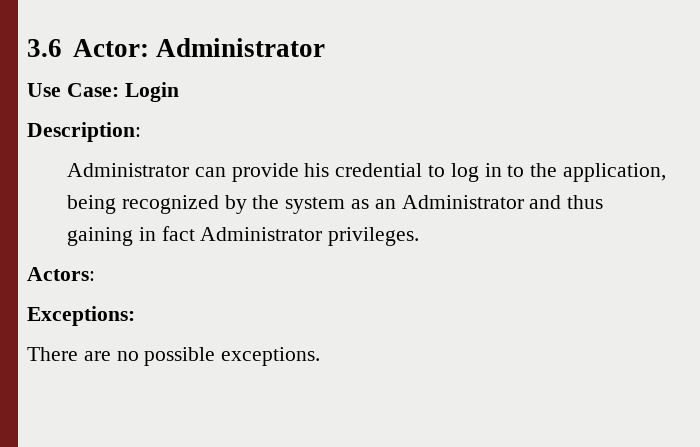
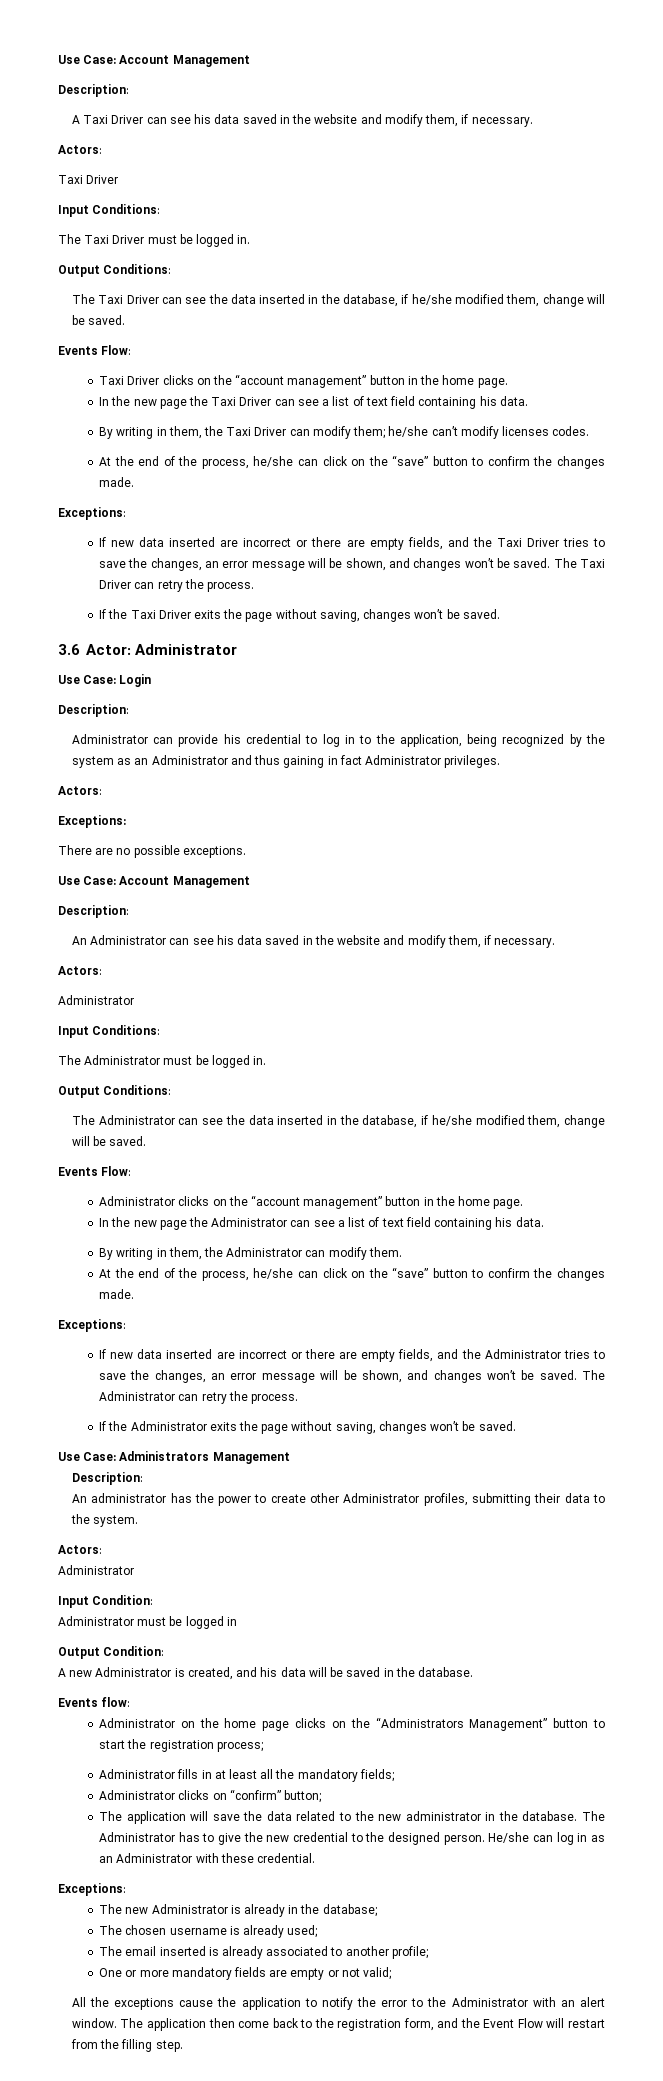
(27, 48) none -> [58,55,250,67] [58,84,129,97] [71,114,533,127] [58,145,102,154] [58,175,119,184] [58,204,161,217] [58,234,251,247] [58,264,172,277] [71,294,606,307] [71,315,126,325] [58,345,132,355] [99,374,508,388] [99,396,528,409] [99,426,590,439] [99,455,606,469] [99,477,135,487] [58,507,126,520] [99,537,606,550] [99,558,605,571] [99,579,254,592] [99,609,500,622] Use Case: Account Management // Description: // A Taxi Driver can see his data saved in the website and modify them, if necessary. // Actors: // Taxi Driver // Input Conditions: // The Taxi Driver must be logged in. // Output Conditions: // The Taxi Driver can see the data inserted in the database, if he/she modified them, change will be saved. // Events Flow: // Taxi Driver clicks on the “account management” button in the home page. // In the new page the Taxi Driver can see a list of text field containing his data. // By writing in them, the Taxi Driver can modify them; he/she can’t modify licenses codes. // At the end of the process, he/she can click on the “save” button to confirm the changes made. // Exceptions: // If new data inserted are incorrect or there are empty fields, and the Taxi Driver tries to save the changes, an error message will be shown, and changes won’t be saved. The Taxi Driver can retry the process. // If the Taxi Driver exits the page without saving, changes won’t be saved. //
(321, 356) none -> [58,876,250,888] [58,905,129,918] [71,935,556,948] [58,966,102,975] [58,995,134,1005] [58,1025,161,1038] [58,1055,267,1068] [58,1085,172,1098] [71,1115,605,1128] [71,1136,147,1146] [58,1166,132,1176] [99,1195,524,1209] [99,1217,544,1230] [99,1247,402,1260] [99,1267,606,1281] [99,1289,135,1299] [58,1319,126,1332] [99,1349,605,1362] [99,1370,606,1383] [99,1391,298,1404] [99,1421,516,1434] [58,1451,290,1464] [71,1472,143,1485] [71,1493,605,1506] [70,1514,139,1527] [58,1545,102,1554] [58,1565,134,1575] [58,1595,154,1608] [58,1616,237,1629] [58,1646,165,1659] [58,1667,474,1680] [58,1697,131,1707] [99,1717,605,1731] [99,1739,263,1752] [99,1769,394,1782] [99,1789,321,1803] [99,1811,606,1824] [99,1832,606,1845] [99,1853,315,1863] [58,1883,126,1896] [99,1904,377,1917] [99,1925,318,1938] [99,1946,428,1959] [99,1967,392,1980] [71,1997,606,2010] [71,2018,605,2031] [70,2039,183,2052] // Use Case: Account Management // Description: // An Administrator can see his data saved in the website and modify them, if necessary. // Actors: // Administrator // Input Conditions: // The Administrator must be logged in. // Output Conditions: // The Administrator can see the data inserted in the database, if he/she modified them, change will be saved. // Events Flow: // Administrator clicks on the “account management” button in the home page. // In the new page the Administrator can see a list of text field containing his data. // By writing in them, the Administrator can modify them. // At the end of the process, he/she can click on the “save” button to confirm the changes made. // Exceptions: // If new data inserted are incorrect or there are empty fields, and the Administrator tries to save the changes, an error message will be shown, and changes won’t be saved. The Administrator can retry the process. // If the Administrator exits the page without saving, changes won’t be saved. // Use Case: Administrators Management // Description: // An administrator has the power to create other Administrator profiles, submitting their data to the system. // Actors: // Administrator // Input Condition: // Administrator must be logged in // Output Condition: // A new Administrator is created, and his data will be saved in the database. // Events flow: // Administrator on the home page clicks on the “Administrators Management” button to start the registration process; // Administrator fills in at least all the mandatory fields; // Administrator clicks on “confirm” button; // The application will save the data related to the new administrator in the database. The Administrator has to give the new credential to the designed person. He/she can log in as an Administrator with these credential. // Exceptions: // The new Administrator is already in the database; // The chosen username is already used; // The email inserted is already associated to another profile; // One or more mandatory fields are empty or not valid; // All the exceptions cause the application to notify the error to the Administrator with an alert window. The application then come back to the registration form, and the Event Flow will restart from the filling step.

